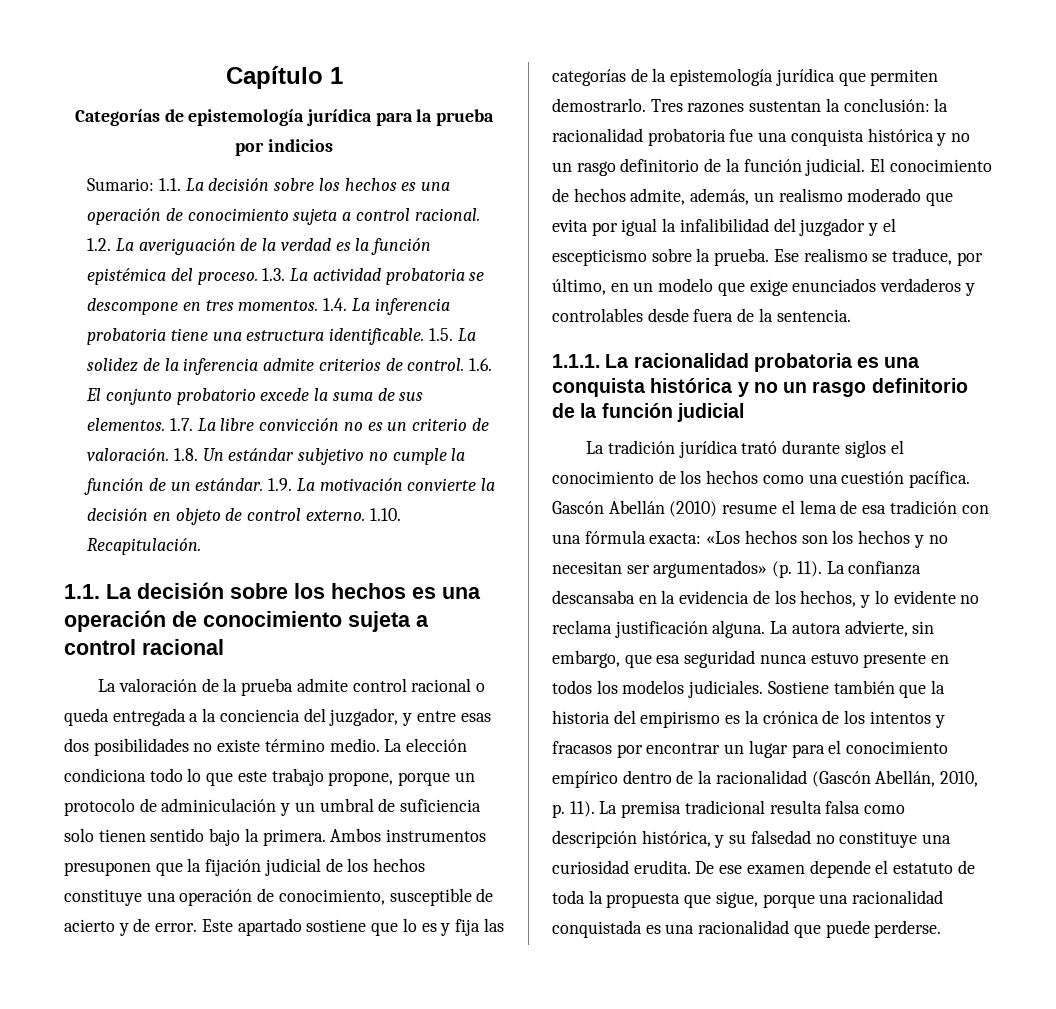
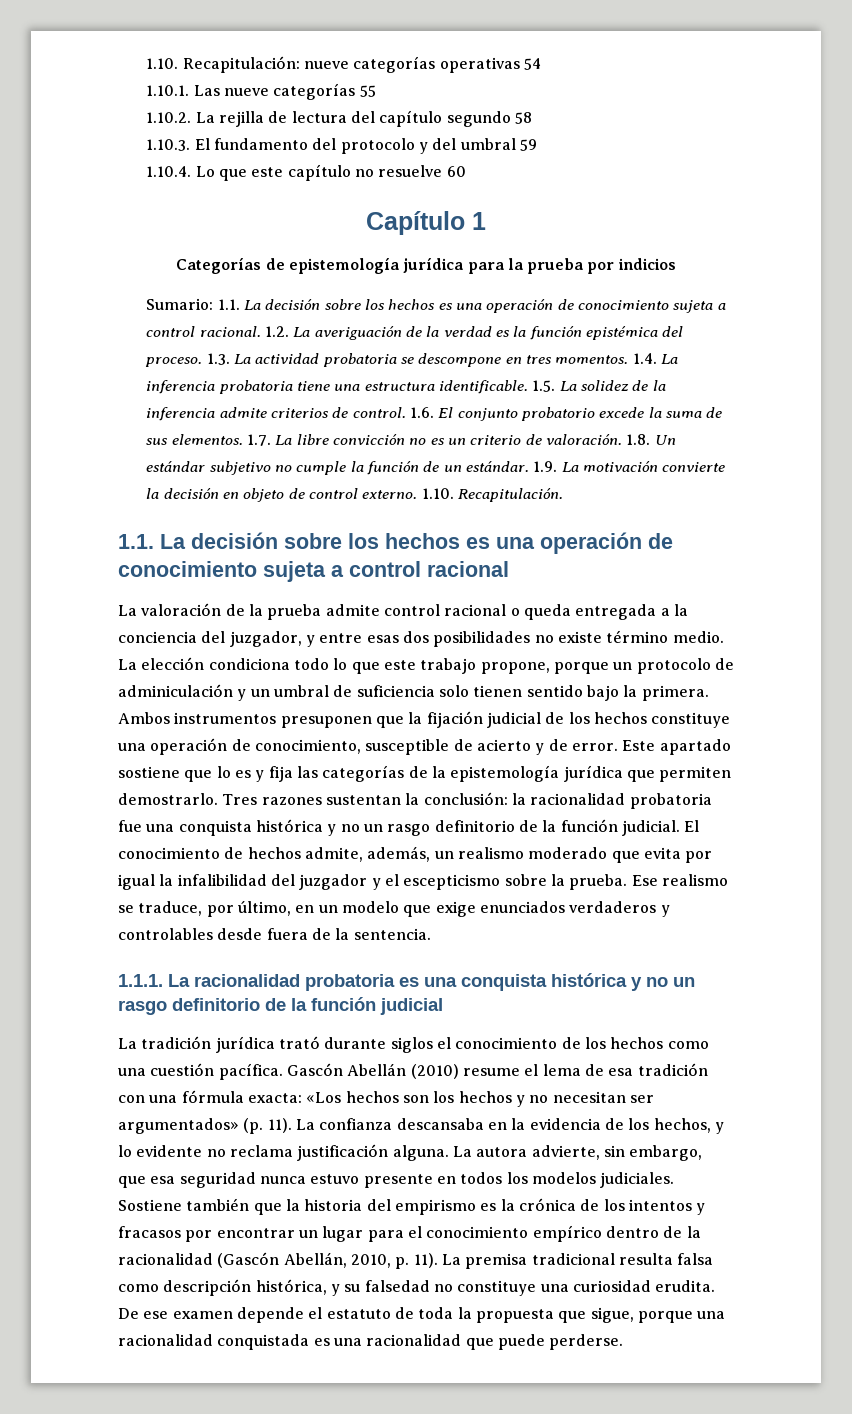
(225, 77) none -> [146,56,541,73] [146,83,376,100] [146,110,532,127] [146,138,537,154] [146,164,466,181] 1.10. Recapitulación: nueve categorías operativas 54 // 1.10.1. Las nueve categorías 55 // 1.10.2. La rejilla de lectura del capítulo segundo 58 // 1.10.3. El fundamento del protocolo y del umbral 59 // 1.10.4. Lo que este capítulo no resuelve 60 //

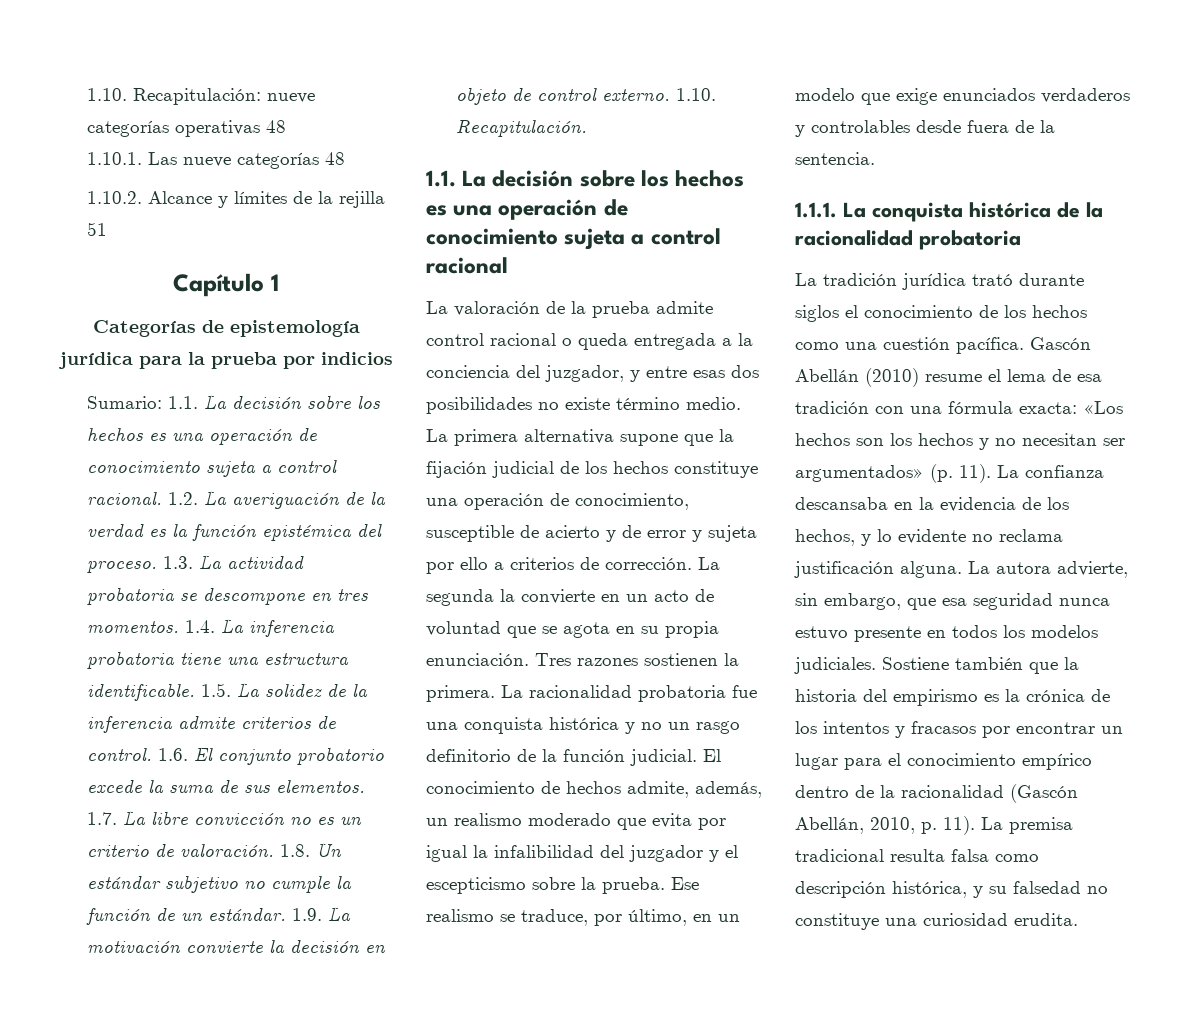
[523,58,541,70] 54 -> [266,120,287,133] 48
[359,85,376,97] 55 -> [325,152,346,165] 48
[195,110,532,127] [146,138,537,154] [146,164,466,181] La rejilla de lectura del capítulo segundo 58 // 1.10.3. El fundamento del protocolo y del umbral 59 // 1.10.4. Lo que este capítulo no resuelve 60 -> [148,191,386,208] [87,222,108,236] Alcance y límites de la rejilla 51
[141,657,734,674] [118,684,709,701] [118,712,372,728] elección condiciona todo lo que este trabajo propone, porque un protocolo de adminiculación y un umbral de suficiencia solo tienen sentido bajo la primera. Ambos instrumentos presuponen -> [454,429,678,446] primera alternativa supone
[571,739,731,755] [118,765,732,782] [118,792,526,805] error. Este apartado sostiene que lo es y fija las categorías de la epistemología jurídica que permiten demostrarlo. Tres razones sustentan la conclusión: la -> [647,525,757,542] [426,557,720,574] [426,589,714,606] [426,621,719,638] [426,653,739,666] [426,685,523,702] error y sujeta por ello a criterios de corrección. La segunda la convierte en un acto de voluntad que se agota en su propia enunciación. Tres razones sostienen la primera. La
[194,973,695,991] [118,997,443,1015] racionalidad probatoria es una conquista histórica y no un rasgo definitorio de la función judicial -> [872,202,1103,222] [795,230,1021,250] conquista histórica de la racionalidad probatoria
[118,1307,726,1323] [118,1334,624,1350] De ese examen depende el estatuto de toda la propuesta que sigue, porque una racionalidad conquistada es una racionalidad que puede perderse. -> (1078, 919) none

